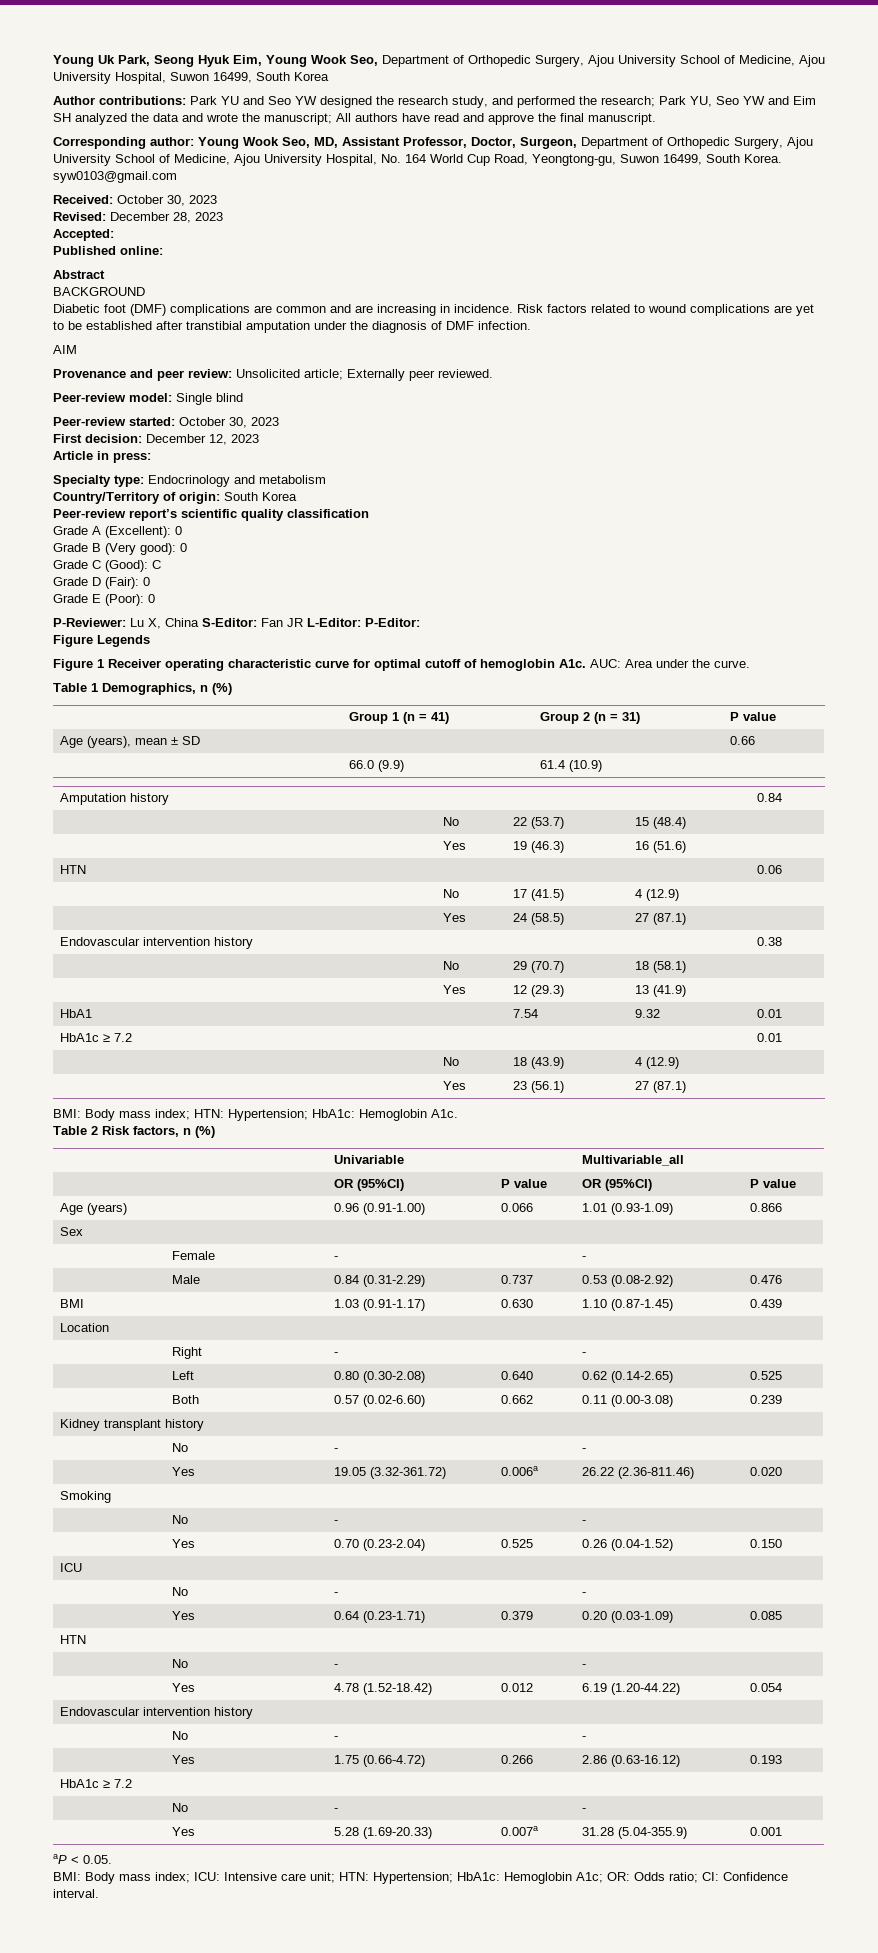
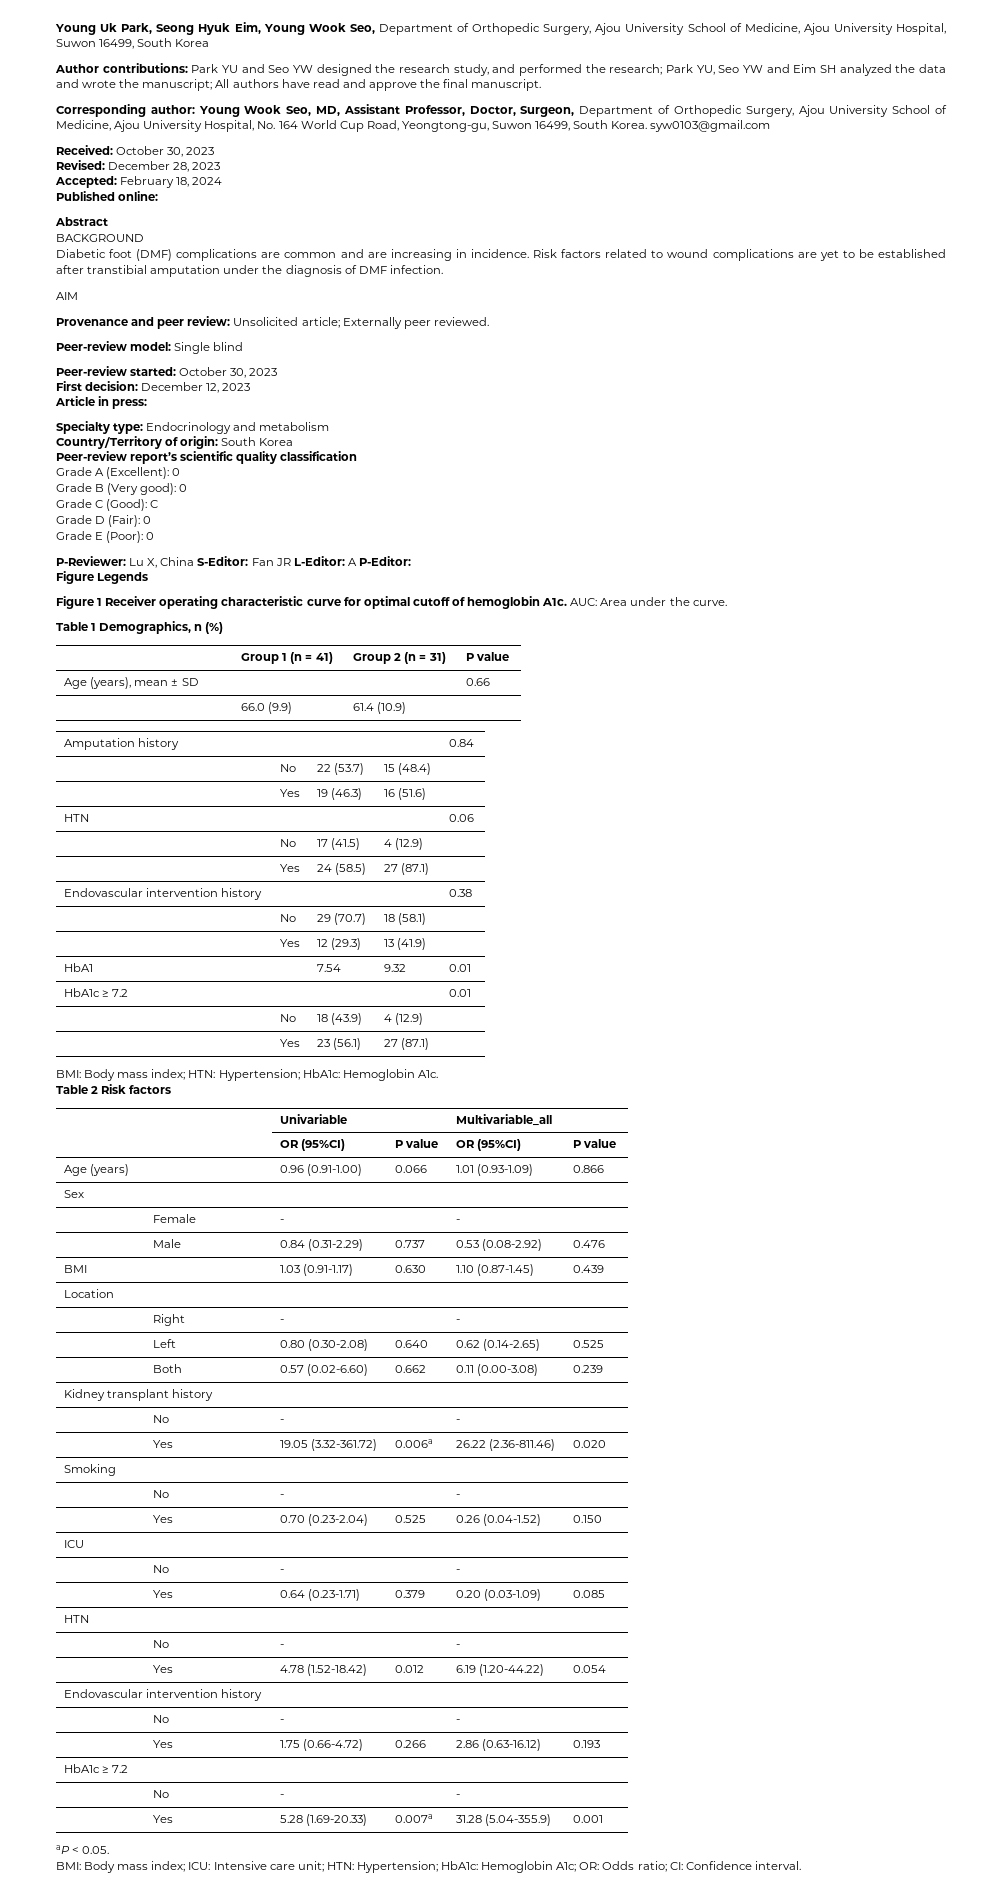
(114, 235) none -> [120,176,223,188] February 18, 2024
(361, 622) none -> [347,558,357,566] A
[133,1126,215,1138] factors, n (%) -> [129,1085,172,1094] factors

